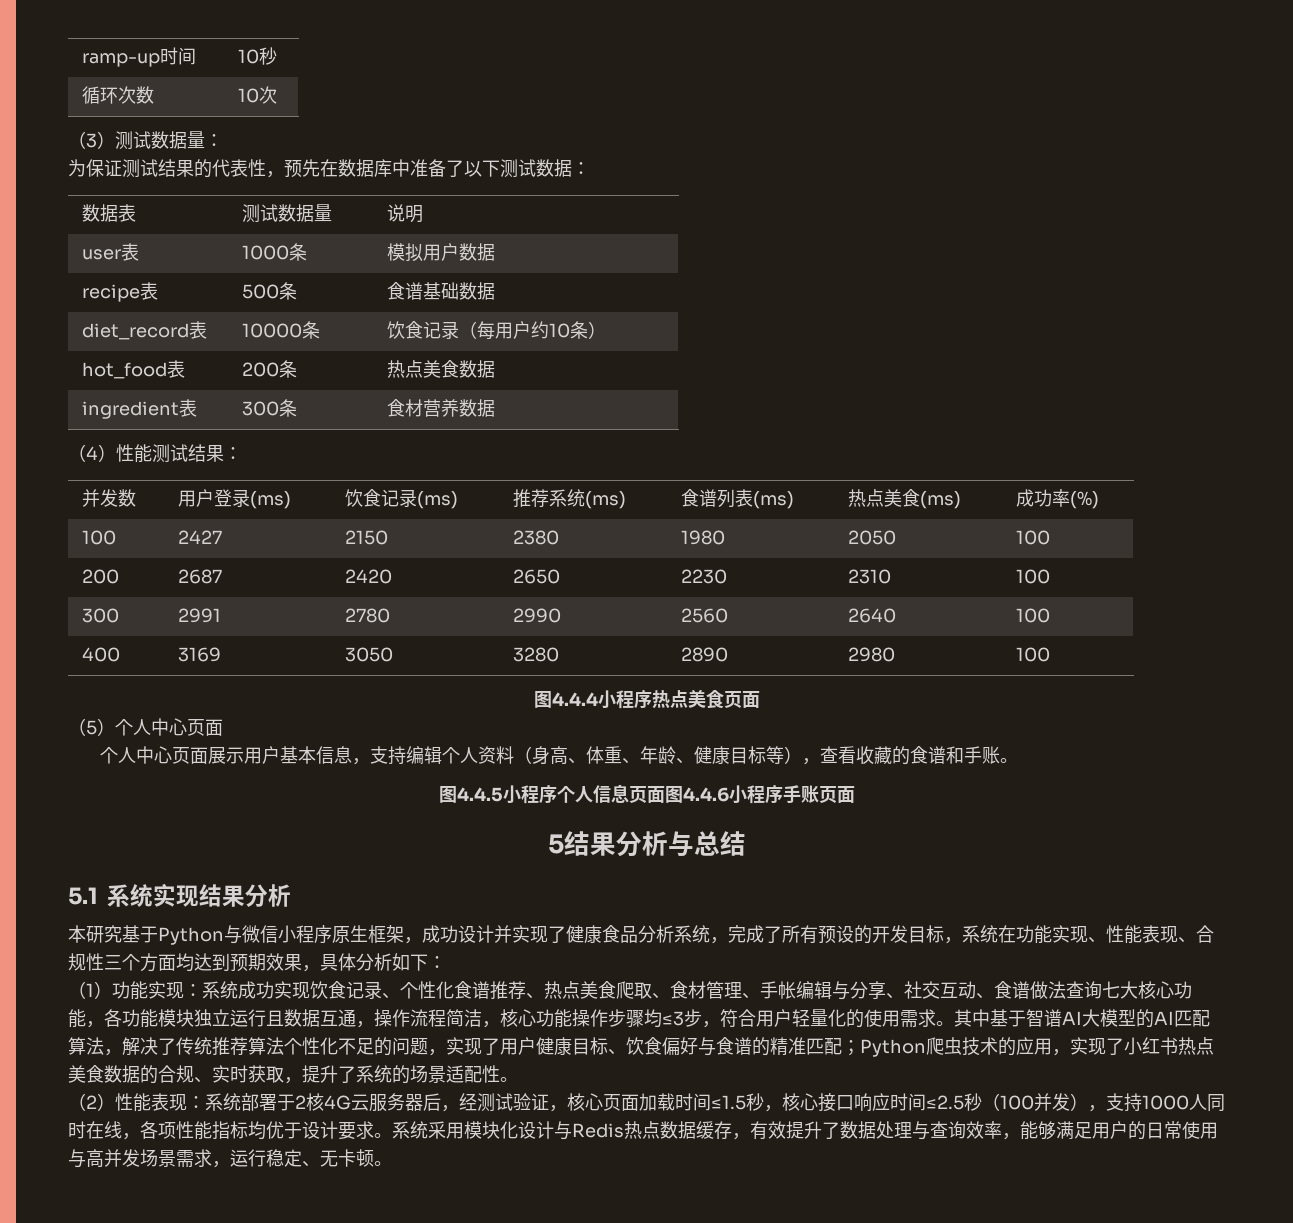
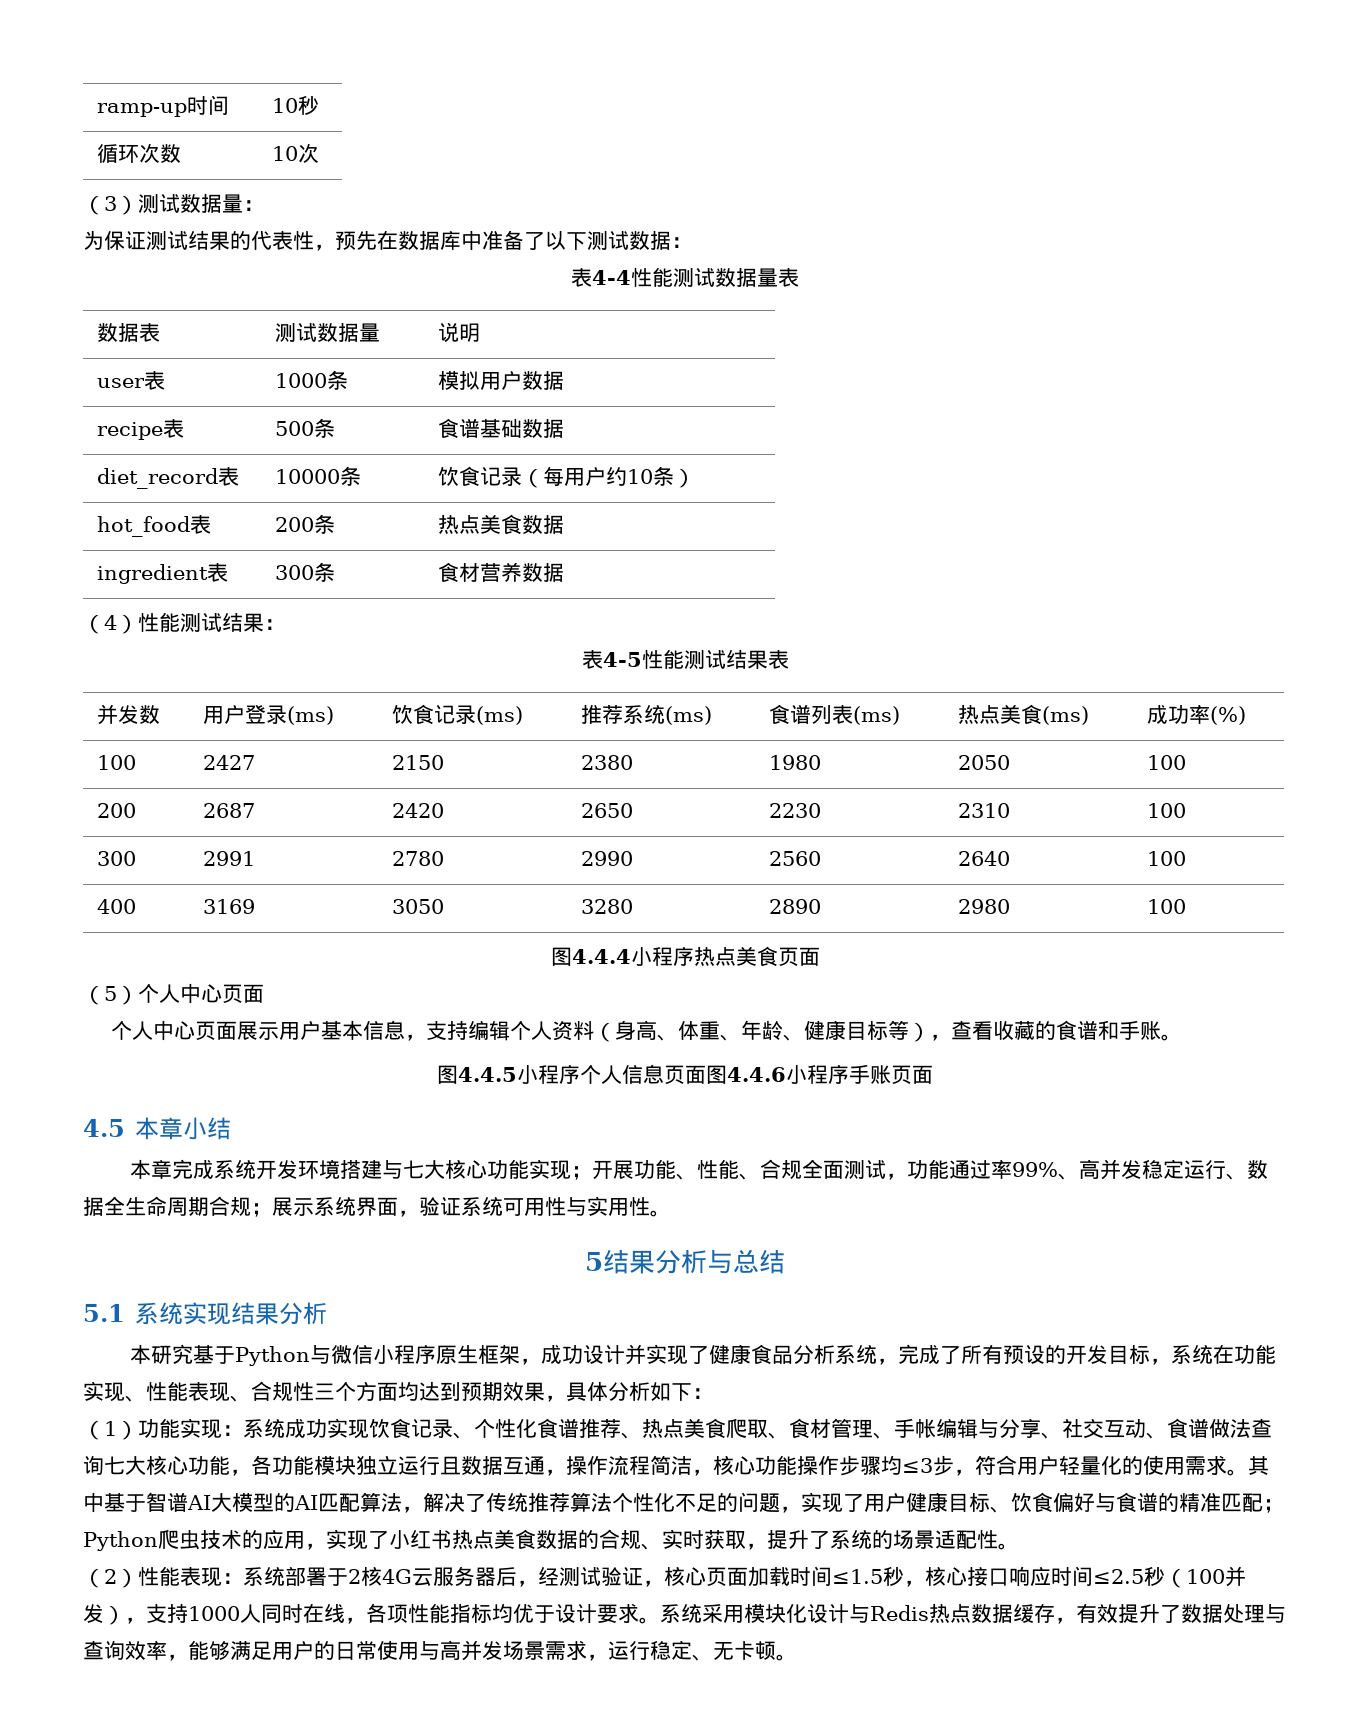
(590, 168) none -> [571,267,799,287] // 表4-4性能测试数据量表
(242, 453) none -> [581,649,789,669] // 表4-5性能测试结果表
(855, 794) none -> [83,1117,232,1140] [130,1159,1269,1180] [83,1196,671,1217] // 4.5本章小结 // 本章完成系统开发环境搭建与七大核心功能实现；开展功能、性能、合规全面测试，功能通过率99%、高并发稳定运行、数据全生命周期合规；展示系统界面，验证系统可用性与实用性。

